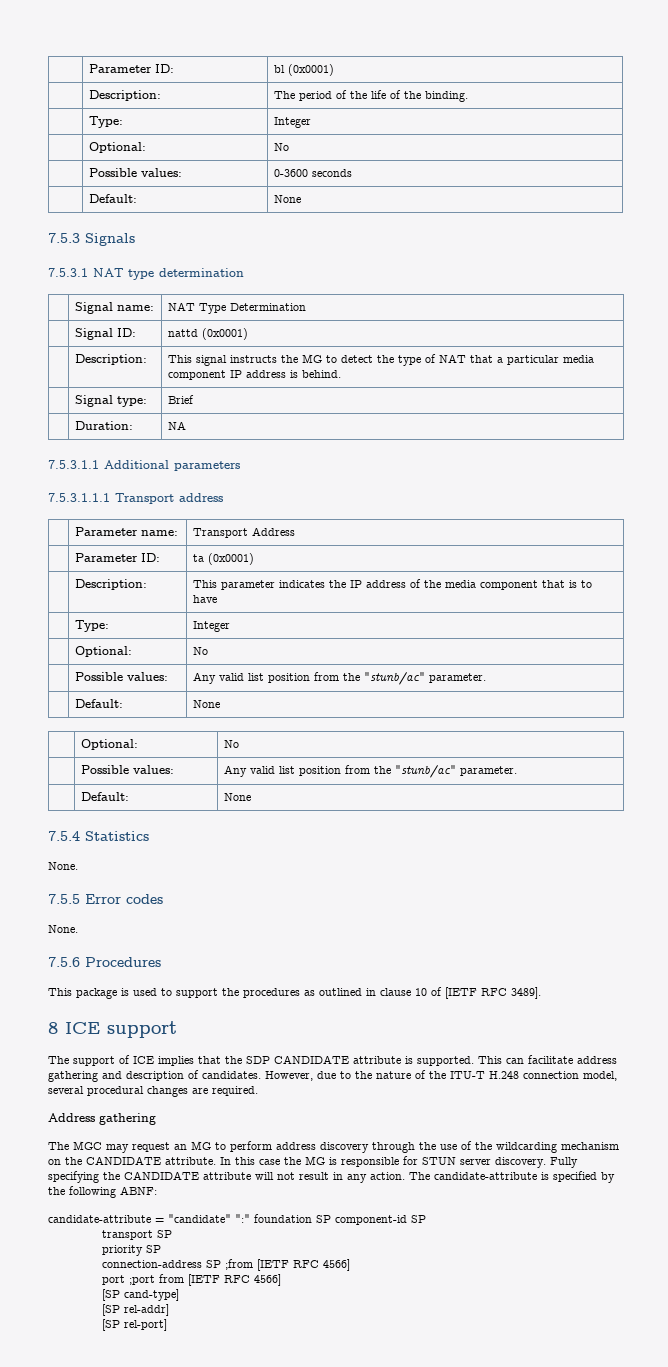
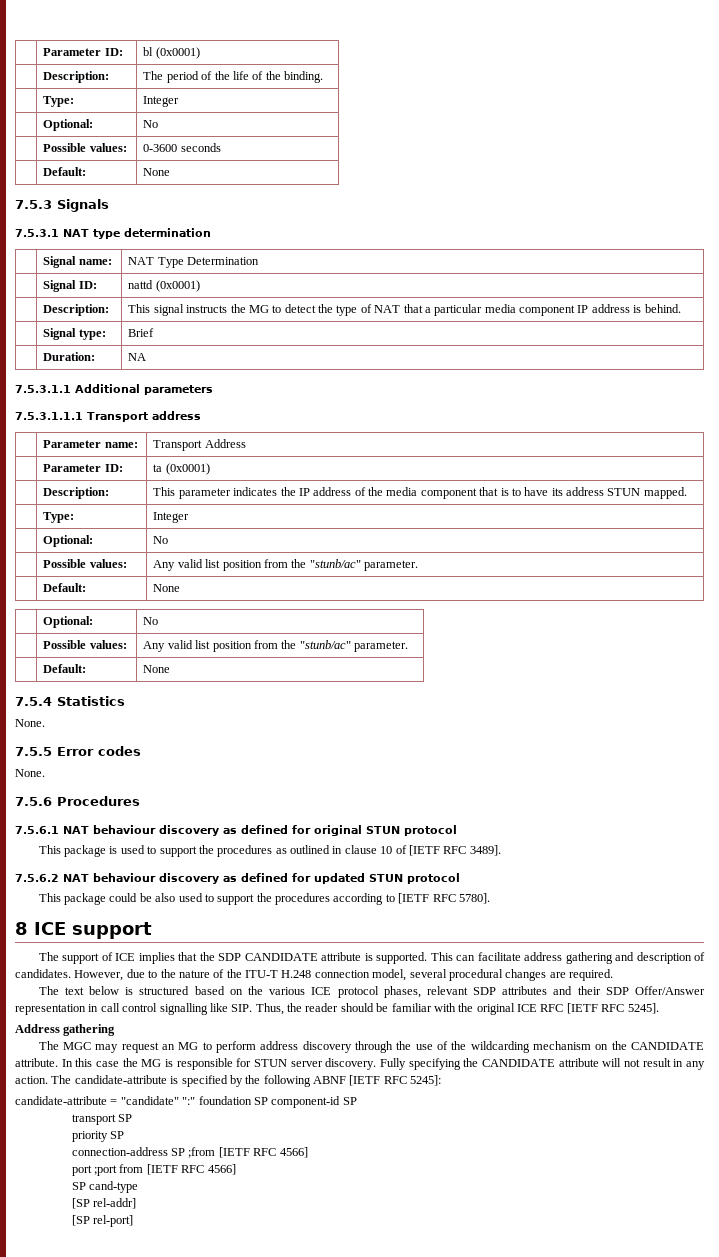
(218, 599) none -> [551,487,687,499] its address STUN mapped.
(161, 962) none -> [15,825,457,836] // 7.5.6.1 NAT behaviour discovery as defined for original STUN protocol
(541, 993) none -> [15,873,460,884] [38,893,490,905] // 7.5.6.2 NAT behaviour discovery as defined for updated STUN protocol // This package could be also used to support the procedures according to [IETF RFC 5780].
(258, 1091) none -> [38,986,706,998] [15,1003,659,1015] // The text below is structured based on the various ICE protocol phases, relevant SDP attributes and their SDP Offer/Answer representation in call control signalling like SIP. Thus, the reader should be familiar with the original ICE RFC [IETF RFC 5245].
[120,1186,157,1195] ABNF: -> [313,1075,442,1086] ABNF [IETF RFC 5245]:
[101,1289,179,1301] [SP cand-type] -> [71,1181,139,1193] SP cand-type

